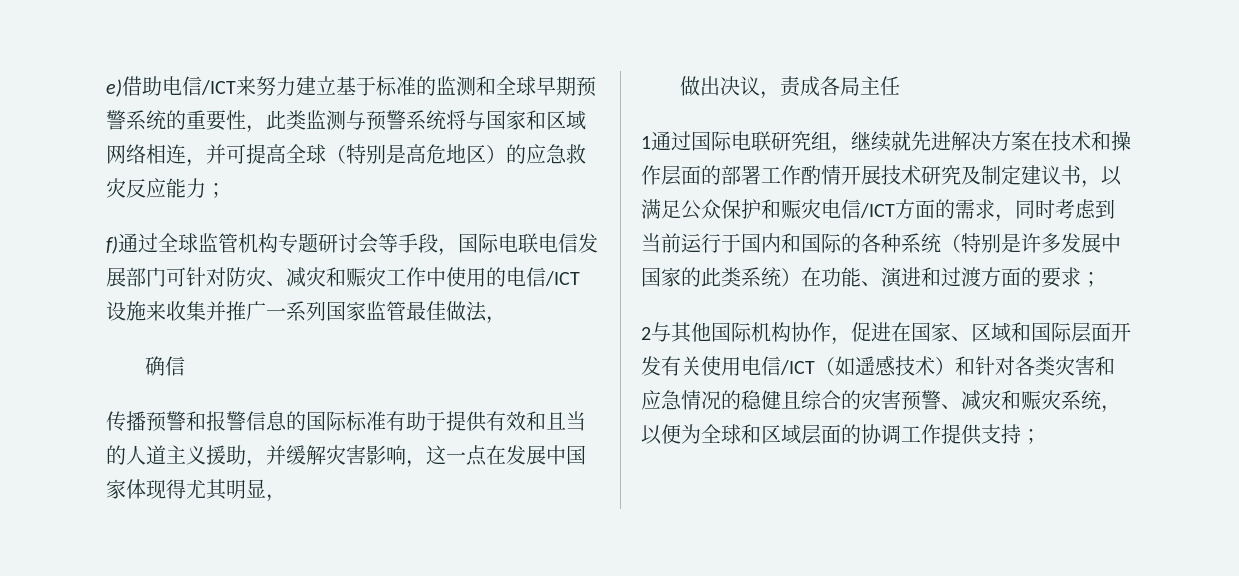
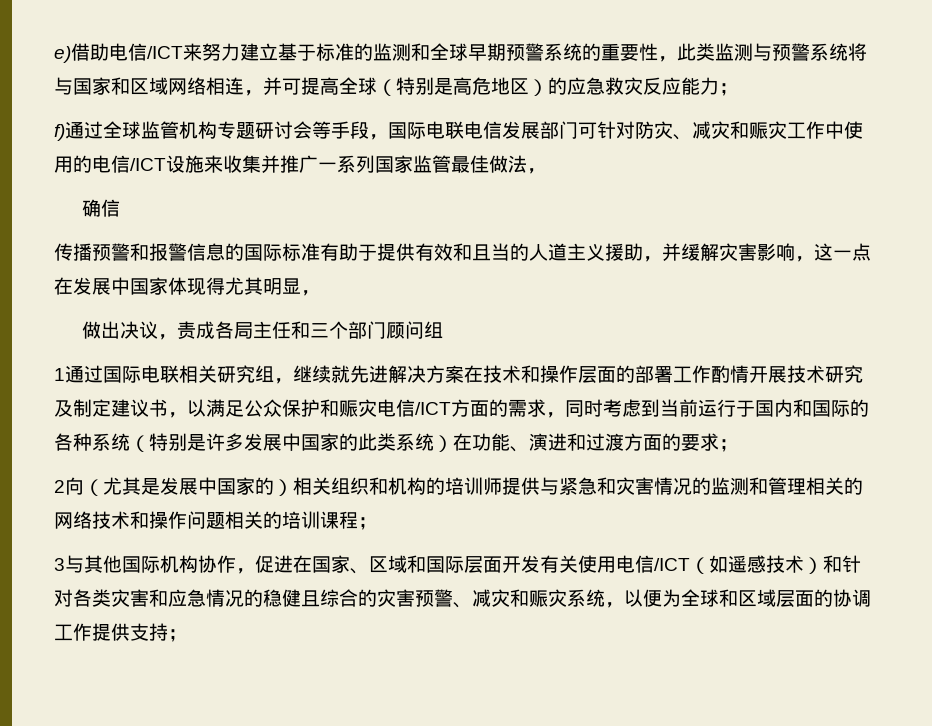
(901, 86) none -> [290,321,443,339] 和三个部门顾问组
(771, 141) none -> [179,365,217,383] 相关
(651, 333) none -> [65,477,863,496] [54,511,377,530] [54,558,65,571] 向（尤其是发展中国家的）相关组织和机构的培训师提供与紧急和灾害情况的监测和管理相关的网络技术和操作问题相关的培训课程； // 3

